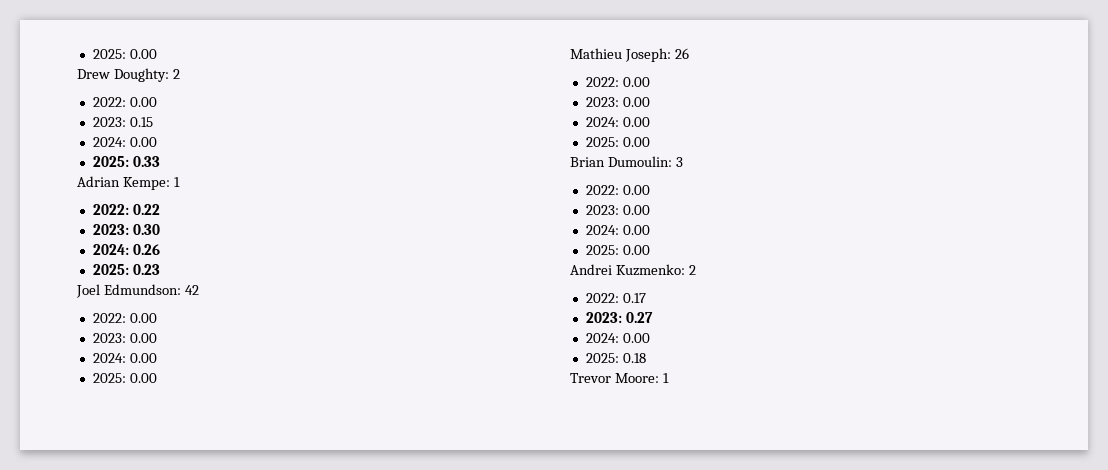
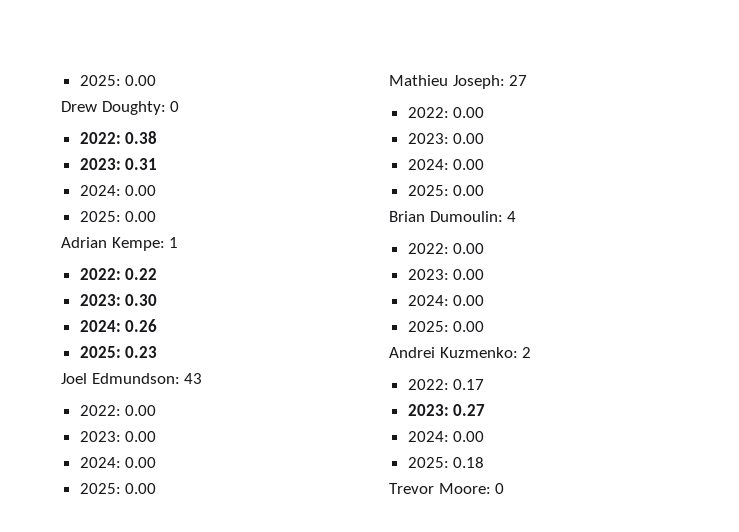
[172,69,180,79] [92,97,157,107] [92,117,153,127] [92,137,157,147] [92,156,160,167] 2 // 2022: 0.00 // 2023: 0.15 // 2024: 0.00 // 2025: 0.33 -> [170,101,180,112] [79,131,158,144] [79,158,158,170] [79,185,157,196] [79,211,157,222] 0 // 2022: 0.38 // 2023: 0.31 // 2024: 0.00 // 2025: 0.00
[184,285,199,295] 42 -> [184,373,203,384] 43
[674,48,689,59] 26 -> [509,75,528,86] 27
[675,157,683,167] 3 -> [507,211,517,222] 4
[662,373,669,383] 1 -> [495,483,505,494] 0

